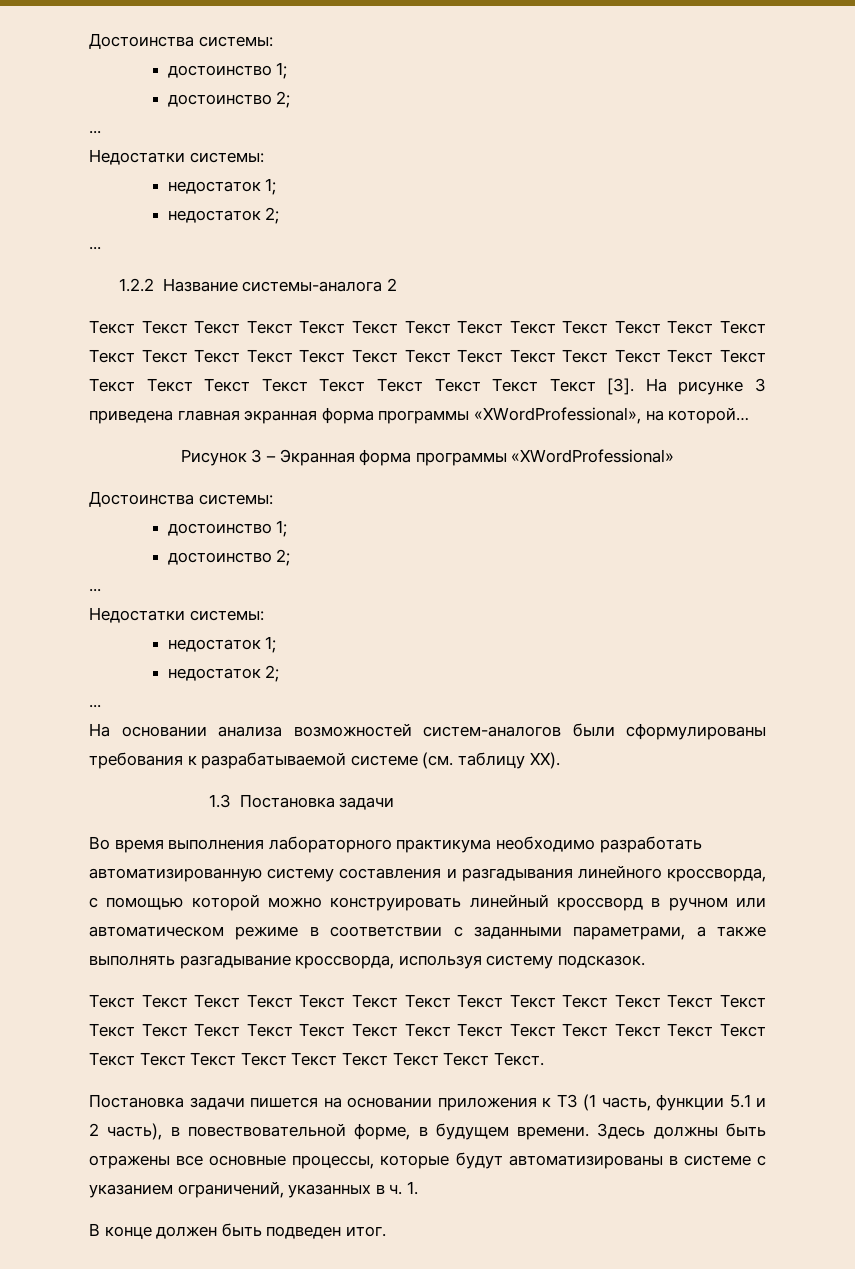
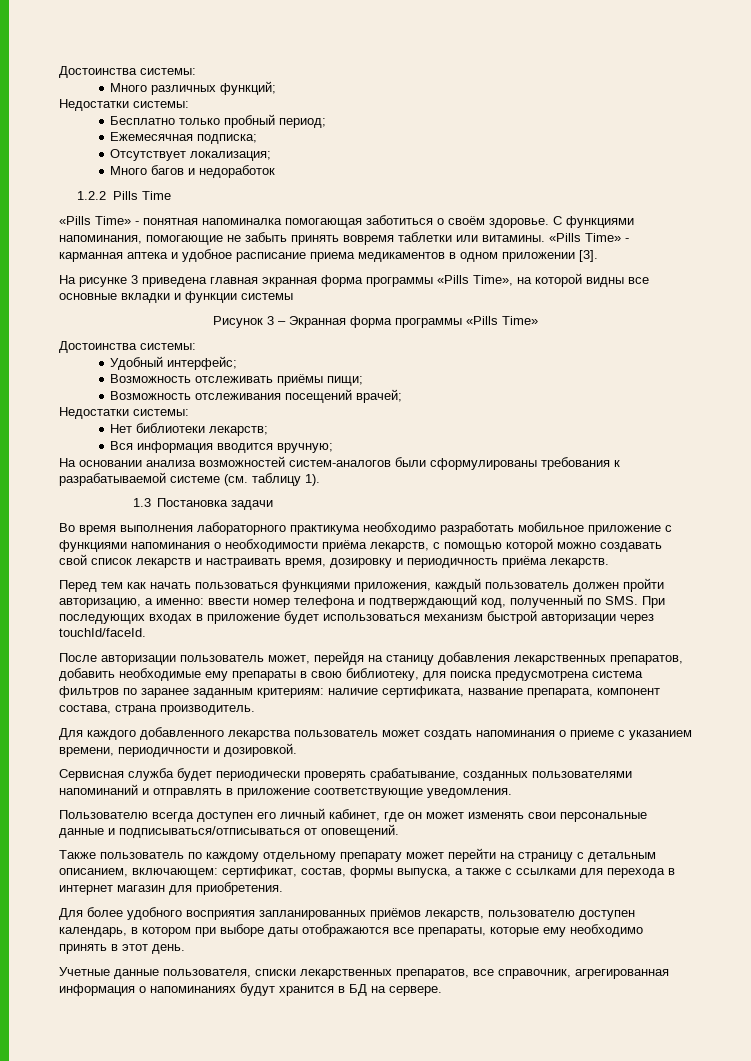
[89,33,273,49] [167,62,288,79] [167,91,291,108] [89,130,101,134] [89,149,264,165] [167,178,277,195] [167,207,280,224] [89,246,101,250] [119,278,397,292] [89,320,767,334] [89,349,767,363] [89,378,596,392] Достоинства системы: // достоинство 1; // достоинство 2; // ... // Недостатки системы: // недостаток 1; // недостаток 2; // ... // 1.2.2 Название системы-аналога 2 // Текст Текст Текст Текст Текст Текст Текст Текст Текст Текст Текст Текст Текст Текст Текст Текст Текст Текст Текст Текст Текст Текст Текст Текст Текст Текст Текст Текст Текст Текст Текст Текст Текст Текст Текст -> [59,66,196,78] [110,81,277,95] [59,99,189,111] [110,114,327,128] [110,132,258,144] [110,149,272,161] [110,165,276,178] [77,191,171,200] [59,215,634,228] [59,232,629,245] [59,249,575,262] Достоинства системы: // Много различных функций; // Недостатки системы: // Бесплатно только пробный период; // Ежемесячная подписка; // Отсутствует локализация; // Много багов и недоработок // 1.2.2 Pills Time // «Pills Time» - понятная напоминалка помогающая заботиться о своём здоровье. С функциями напоминания, помогающие не забыть принять вовремя таблетки или витамины. «Pills Time» - карманная аптека и удобное расписание приема медикаментов в одном приложении
(635, 386) none -> (598, 256) //
[473,407,750,424] «XWordProfessional», на которой… -> [437,273,649,287] [59,291,293,303] «Pills Time», на которой видны все основные вкладки и функции системы
[511,449,675,463] [89,491,273,507] [167,520,288,537] [167,549,291,566] [89,588,101,592] [89,607,264,623] [167,636,277,653] [167,665,280,682] [89,704,101,708] «XWordProfessional» // Достоинства системы: // достоинство 1; // достоинство 2; // ... // Недостатки системы: // недостаток 1; // недостаток 2; // ... -> [466,316,538,325] [59,341,196,353] [110,356,238,370] [110,374,364,386] [110,389,403,403] [59,407,189,419] [110,423,269,436] [110,441,334,453] «Pills Time» // Достоинства системы: // Удобный интерфейс; // Возможность отслеживать приёмы пищи; // Возможность отслеживания посещений врачей; // Недостатки системы: // Нет библиотеки лекарств; // Вся информация вводится вручную;
[529,752,560,769] ХХ). -> [305,474,320,486] 1).
[89,865,767,882] [89,894,766,911] [89,926,766,940] [89,955,645,969] [89,994,767,1008] [89,1023,767,1037] [89,1052,544,1066] [89,1094,766,1111] [89,1123,766,1140] [89,1152,766,1169] [89,1181,418,1198] [89,1223,386,1239] автоматизированную систему составления и разгадывания линейного кроссворда, с помощью которой можно конструировать линейный кроссворд в ручном или автоматическом режиме в соответствии с заданными параметрами, а также выполнять разгадывание кроссворда, используя систему подсказок. // Текст Текст Текст Текст Текст Текст Текст Текст Текст Текст Текст Текст Текст Текст Текст Текст Текст Текст Текст Текст Текст Текст Текст Текст Текст Текст Текст Текст Текст Текст Текст Текст Текст Текст Текст. // Постановка задачи пишется на основании приложения к ТЗ (1 часть, функции 5.1 и 2 часть), в повествовательной форме, в будущем времени. Здесь должны быть отражены все основные процессы, которые будут автоматизированы в системе с указанием ограничений, указанных в ч. 1. // В конце должен быть подведен итог. -> [518,522,672,535] [59,538,662,552] [59,554,609,568] [59,578,664,592] [59,594,665,608] [59,610,654,624] [59,628,146,637] [59,651,683,665] [59,668,643,681] [59,686,660,698] [59,705,255,715] [59,727,692,740] [59,743,297,757] [59,768,632,781] [59,784,512,798] [59,808,647,822] [59,824,399,838] [59,848,656,862] [59,866,675,878] [59,882,283,895] [59,907,635,920] [59,924,643,937] [59,944,185,954] [59,967,669,979] [59,983,442,996] мобильное приложение с функциями напоминания о необходимости приёма лекарств, с помощью которой можно создавать свой список лекарств и настраивать время, дозировку и периодичность приёма лекарств. // Перед тем как начать пользоваться функциями приложения, каждый пользователь должен пройти авторизацию, а именно: ввести номер телефона и подтверждающий код, полученный по SMS. При последующих входах в приложение будет использоваться механизм быстрой авторизации через touchId/faceId. // После авторизации пользователь может, перейдя на станицу добавления лекарственных препаратов, добавить необходимые ему препараты в свою библиотеку, для поиска предусмотрена система фильтров по заранее заданным критериям: наличие сертификата, название препарата, компонент состава, страна производитель. // Для каждого добавленного лекарства пользователь может создать напоминания о приеме с указанием времени, периодичности и дозировкой. // Сервисная служба будет периодически проверять срабатывание, созданных пользователями напоминаний и отправлять в приложение соответствующие уведомления. // Пользователю всегда доступен его личный кабинет, где он может изменять свои персональные данные и подписываться/отписываться от оповещений. // Также пользователь по каждому отдельному препарату может перейти на страницу с детальным описанием, включающем: сертификат, состав, формы выпуска, а также с ссылками для перехода в интернет магазин для приобретения. // Для более удобного восприятия запланированных приёмов лекарств, пользователю доступен календарь, в котором при выборе даты отображаются все препараты, которые ему необходимо принять в этот день. // Учетные данные пользователя, списки лекарственных препаратов, все справочник, агрегированная информация о напоминаниях будут хранится в БД на сервере.

